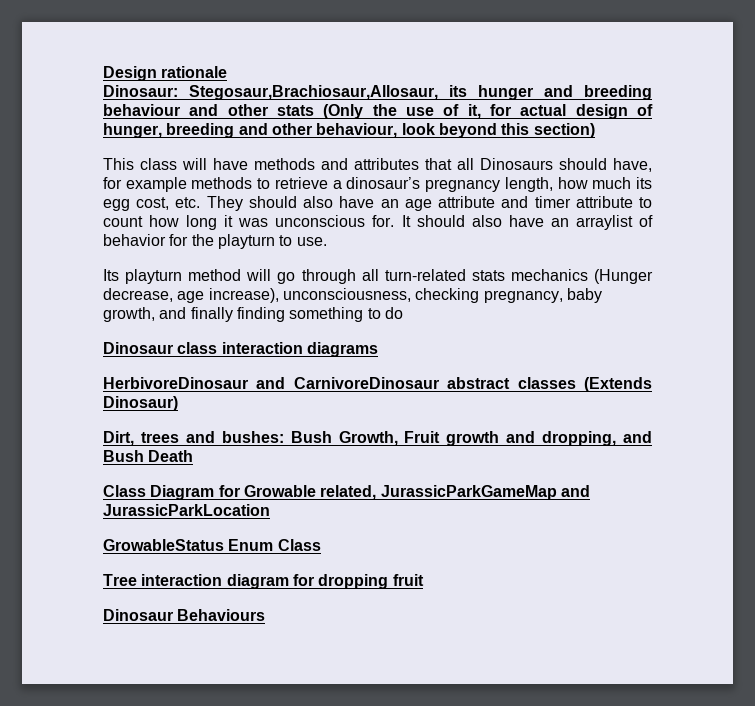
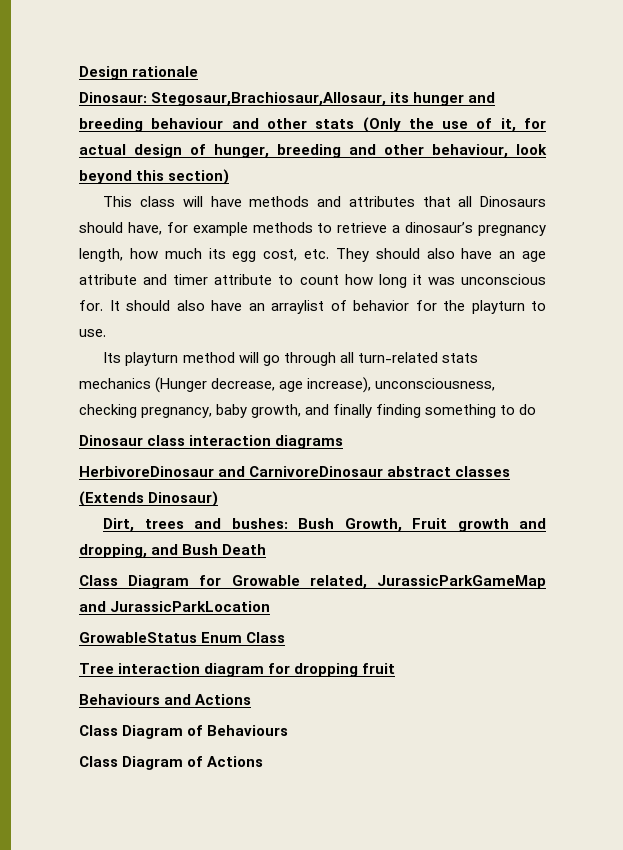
[103,609,266,621] Dinosaur Behaviours -> [79,694,252,705] [79,725,289,739] [79,756,264,770] Behaviours and Actions // Class Diagram of Behaviours // Class Diagram of Actions

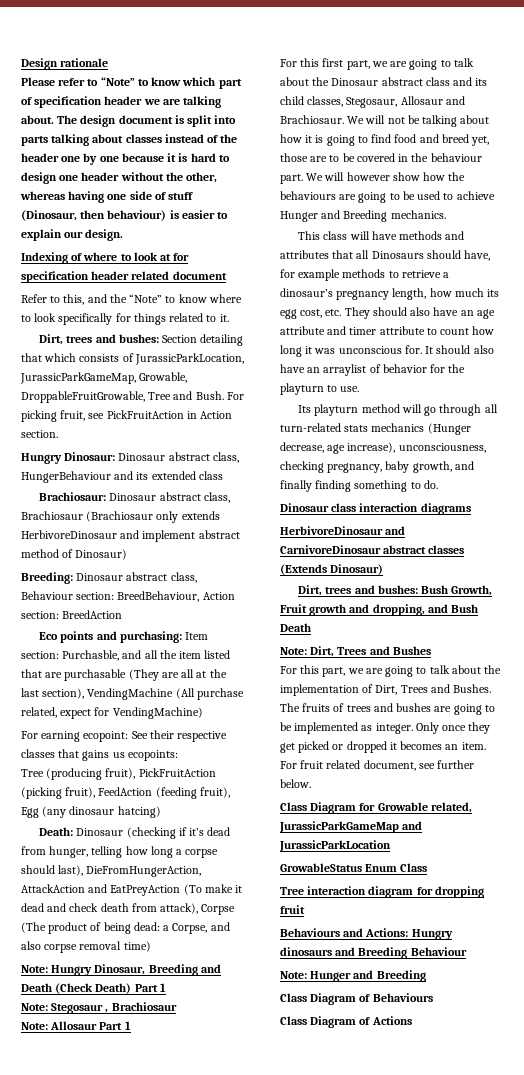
[79,92,496,106] [79,117,547,133] [79,144,547,158] [79,169,230,185] Dinosaur: Stegosaur,Brachiosaur,Allosaur, its hunger and breeding behaviour and other stats (Only the use of it, for actual design of hunger, breeding and other behaviour, look beyond this section) -> [21,77,242,89] [21,96,222,108] [21,115,237,127] [21,134,238,146] [21,153,230,165] [21,172,218,184] [20,191,194,203] [21,210,229,221] [21,229,124,241] [21,252,190,264] [21,271,227,283] [21,294,242,305] [21,313,229,325] [39,334,244,346] [21,353,244,365] [20,372,188,384] [21,391,244,403] [21,410,233,422] [21,430,58,438] [21,452,239,464] [21,471,223,483] [39,492,230,503] [21,511,220,523] [21,530,240,542] [21,549,128,560] [21,572,197,584] [21,591,235,602] [21,610,123,619] [39,631,209,643] [21,650,231,661] [21,669,227,681] [21,688,244,700] [21,707,203,719] [21,730,228,742] [21,749,178,761] [21,768,216,780] [21,787,230,799] [21,806,161,818] [39,827,231,839] [21,846,219,858] [21,865,202,877] [21,884,243,896] [21,903,236,915] [21,922,230,934] [21,941,151,953] [21,964,221,976] [21,983,166,994] [21,1002,177,1014] [21,1021,131,1030] [280,58,474,70] [280,77,488,86] [280,96,465,108] [280,115,490,127] [280,134,490,146] [280,153,482,162] [280,172,466,184] [280,191,495,203] [280,210,446,222] Please refer to “Note” to know which part of specification header we are talking about. The design document is split into parts talking about classes instead of the header one by one because it is hard to design one header without the other, whereas having one side of stuff (Dinosaur, then behaviour) is easier to explain our design. // Indexing of where to look at for specification header related document // Refer to this, and the “Note” to know where to look specifically for things related to it. // Dirt, trees and bushes: Section detailing that which consists of JurassicParkLocation, JurassicParkGameMap, Growable, DroppableFruitGrowable, Tree and Bush. For picking fruit, see PickFruitAction in Action section. // Hungry Dinosaur: Dinosaur abstract class, HungerBehaviour and its extended class // Brachiosaur: Dinosaur abstract class, Brachiosaur (Brachiosaur only extends HerbivoreDinosaur and implement abstract method of Dinosaur) // Breeding: Dinosaur abstract class, Behaviour section: BreedBehaviour, Action section: BreedAction // Eco points and purchasing: Item section: Purchasble, and all the item listed that are purchasable (They are all at the last section), VendingMachine (All purchase related, expect for VendingMachine) // For earning ecopoint: See their respective classes that gains us ecopoints: // Tree (producing fruit), PickFruitAction (picking fruit), FeedAction (feeding fruit), Egg (any dinosaur hatcing) // Death: Dinosaur (checking if it’s dead from hunger, telling how long a corpse should last), DieFromHungerAction, AttackAction and EatPreyAction (To make it dead and check death from attack), Corpse (The product of being dead: a Corpse, and also corpse removal time) // Note: Hungry Dinosaur, Breeding and Death (Check Death) Part 1 // Note: Stegosaur , Brachiosaur // Note: Allosaur Part 1 // For this first part, we are going to talk about the Dinosaur abstract class and its child classes, Stegosaur, Allosaur and Brachiosaur. We will not be talking about how it is going to find food and breed yet, those are to be covered in the behaviour part. We will however show how the behaviours are going to be used to achieve Hunger and Breeding mechanics.
[519,404,537,415] do -> [423,480,438,489] do.
(267, 549) none -> [280,646,431,657] [280,665,502,677] [280,684,492,696] [280,703,495,715] [280,722,491,734] [280,741,486,753] [280,760,475,771] [280,779,311,788] // Note: Dirt, Trees and Bushes // For this part, we are going to talk about the implementation of Dirt, Trees and Bushes. The fruits of trees and bushes are going to be implemented as integer. Only once they get picked or dropped it becomes an item. For fruit related document, see further below.
[195,694,252,705] Actions -> [365,928,453,940] [280,947,467,959] [280,970,426,982] Actions: Hungry dinosaurs and Breeding Behaviour // Note: Hunger and Breeding

